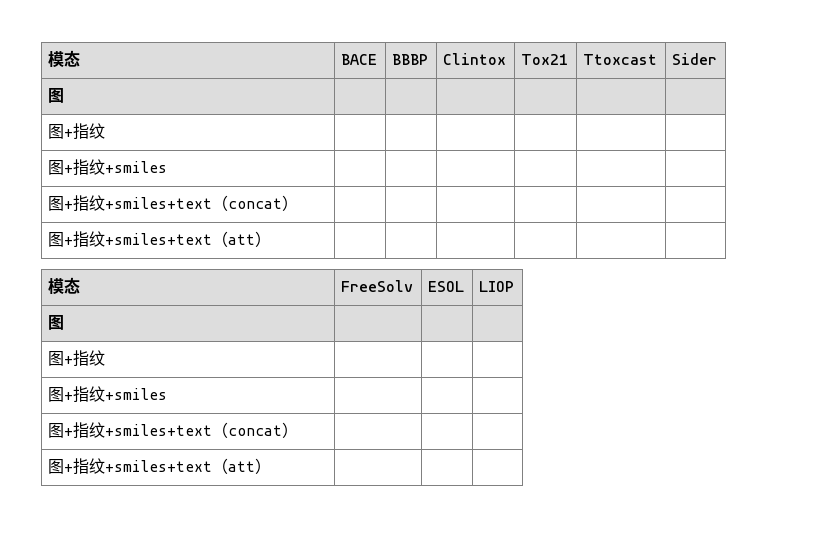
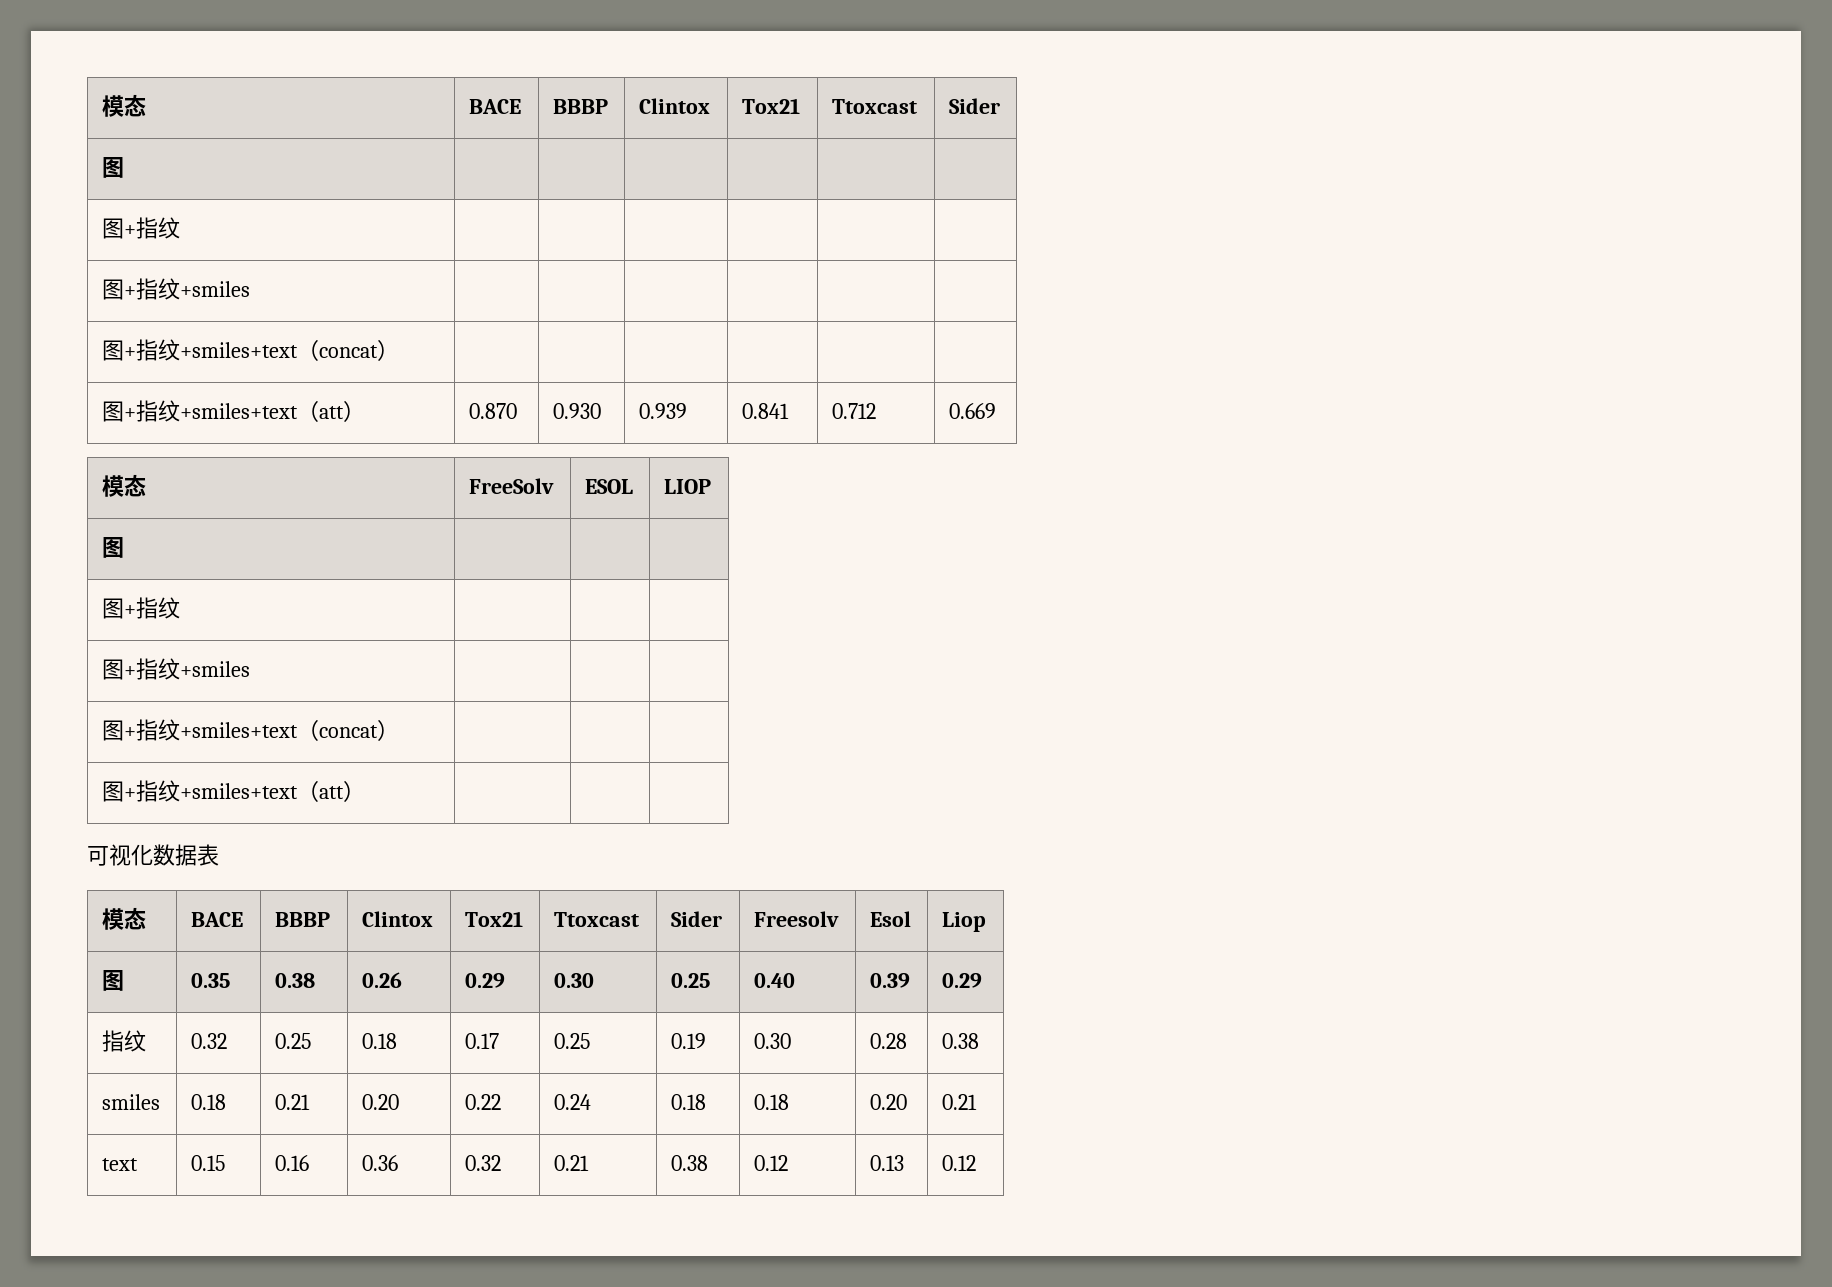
(272, 239) | | | | | -> [469,403,518,419] [553,403,602,419] [639,403,688,419] [742,403,790,419] [832,403,877,419] [949,403,997,419] 0.870 | 0.930 | 0.939 | 0.841 | 0.712 | 0.669
(272, 466) none -> [87,844,219,866] [102,907,147,930] [191,912,244,927] [275,912,331,927] [362,911,434,927] [465,911,524,927] [554,912,640,927] [671,911,723,927] [754,911,840,927] [870,911,912,927] [942,912,987,932] [102,970,125,991] [191,973,231,988] [275,973,316,988] [362,972,403,988] [465,973,506,988] [554,973,595,988] [671,973,711,988] [754,973,796,988] [870,973,911,988] [942,973,983,988] [102,1030,147,1052] [191,1033,228,1049] [275,1033,312,1049] [362,1033,398,1049] [465,1033,500,1049] [554,1033,591,1049] [671,1033,707,1049] [754,1033,792,1049] [870,1033,908,1049] [942,1033,980,1049] [102,1094,161,1110] [191,1094,227,1110] [275,1094,311,1110] [362,1094,400,1110] [465,1094,502,1110] [554,1094,592,1110] [671,1094,707,1110] [754,1094,790,1110] [870,1094,908,1110] [942,1094,978,1110] [102,1158,139,1171] [191,1155,226,1171] [275,1155,310,1171] [362,1155,399,1171] [465,1155,502,1171] [554,1155,590,1171] [671,1155,709,1171] [754,1155,789,1171] [870,1155,905,1171] [942,1155,977,1171] // 可视化数据表 // 模态 | BACE | BBBP | Clintox | Tox21 | Ttoxcast | Sider | Freesolv | Esol | Liop // 图 | 0.35 | 0.38 | 0.26 | 0.29 | 0.30 | 0.25 | 0.40 | 0.39 | 0.29 // 指纹 | 0.32 | 0.25 | 0.18 | 0.17 | 0.25 | 0.19 | 0.30 | 0.28 | 0.38 // smiles | 0.18 | 0.21 | 0.20 | 0.22 | 0.24 | 0.18 | 0.18 | 0.20 | 0.21 // text | 0.15 | 0.16 | 0.36 | 0.32 | 0.21 | 0.38 | 0.12 | 0.13 | 0.12

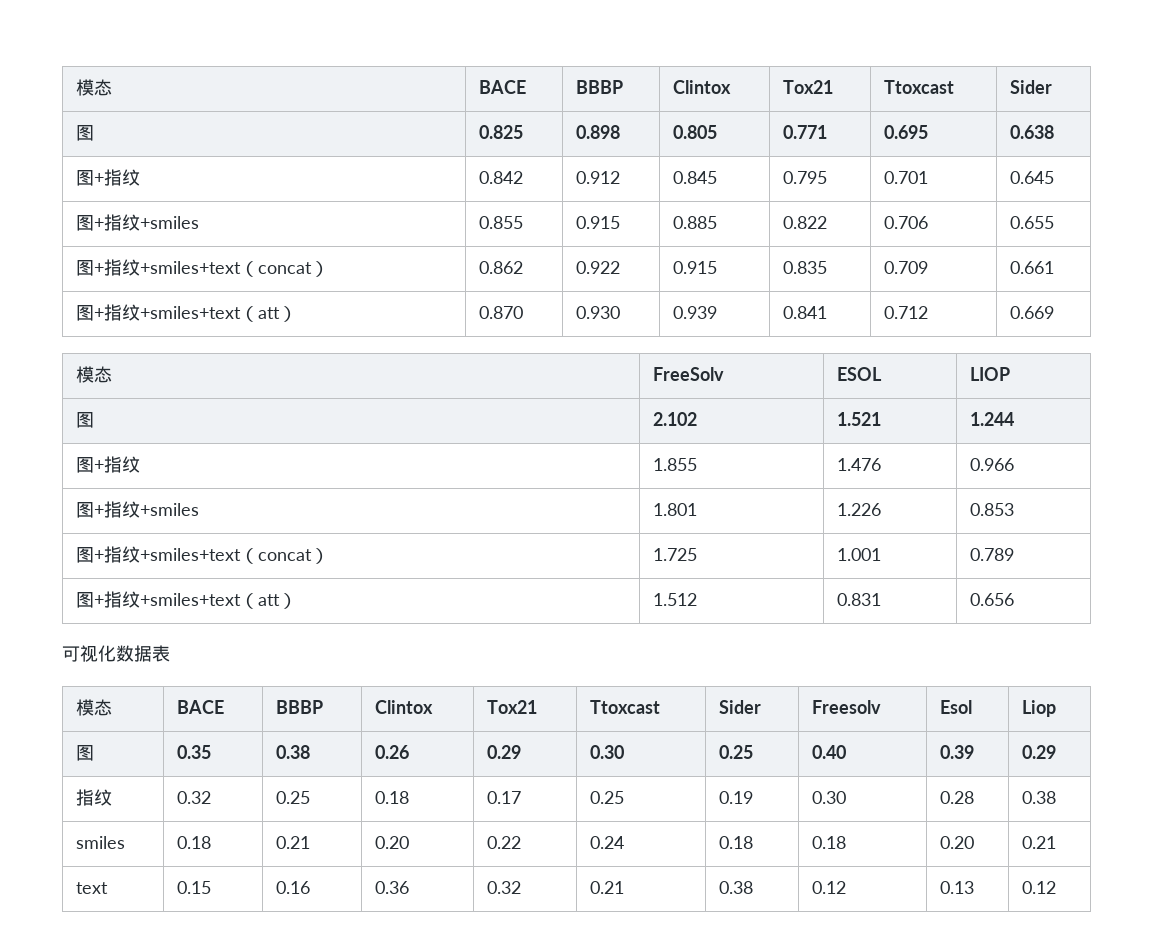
[102,217,181,239] [102,278,251,300] [102,339,400,361] | | | | | // 图+指纹 | | | | | | // 图+指纹+smiles | | | | | | // 图+指纹+smiles+text（concat） | | | | | | -> [478,125,523,139] [575,125,620,139] [672,125,717,139] [782,125,827,139] [883,125,928,139] [1009,125,1054,139] [75,169,140,186] [478,171,523,184] [575,171,620,184] [672,171,717,184] [782,171,827,184] [883,171,928,184] [1009,171,1054,184] [75,214,199,231] [478,216,523,229] [575,216,620,229] [672,216,717,229] [782,216,827,229] [883,216,928,229] [1009,216,1054,229] [75,259,329,277] [478,261,523,274] [575,261,620,274] [672,261,717,274] [782,261,827,274] [883,261,928,274] [1009,261,1054,274] 0.825 | 0.898 | 0.805 | 0.771 | 0.695 | 0.638 // 图+指纹 | 0.842 | 0.912 | 0.845 | 0.795 | 0.701 | 0.645 // 图+指纹+smiles | 0.855 | 0.915 | 0.885 | 0.822 | 0.706 | 0.655 // 图+指纹+smiles+text（concat） | 0.862 | 0.922 | 0.915 | 0.835 | 0.709 | 0.661
[102,597,181,619] [102,658,251,680] [102,719,400,741] [102,780,366,802] | | // 图+指纹 | | | // 图+指纹+smiles | | | // 图+指纹+smiles+text（concat） | | | // 图+指纹+smiles+text（att） | | | -> [652,412,697,426] [836,412,881,426] [969,412,1014,426] [75,456,140,473] [652,458,697,471] [836,458,881,471] [969,458,1014,471] [75,501,199,518] [652,503,697,516] [836,503,881,516] [969,503,1014,516] [75,546,329,564] [652,548,697,561] [836,548,881,561] [969,548,1014,561] [75,591,297,609] [652,593,697,606] [836,593,881,606] [969,593,1014,606] 2.102 | 1.521 | 1.244 // 图+指纹 | 1.855 | 1.476 | 0.966 // 图+指纹+smiles | 1.801 | 1.226 | 0.853 // 图+指纹+smiles+text（concat） | 1.725 | 1.001 | 0.789 // 图+指纹+smiles+text（att） | 1.512 | 0.831 | 0.656

